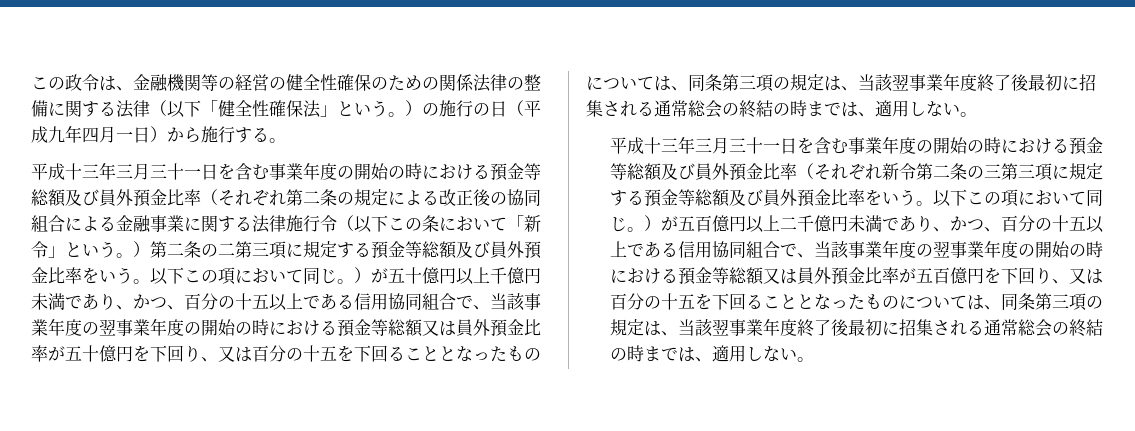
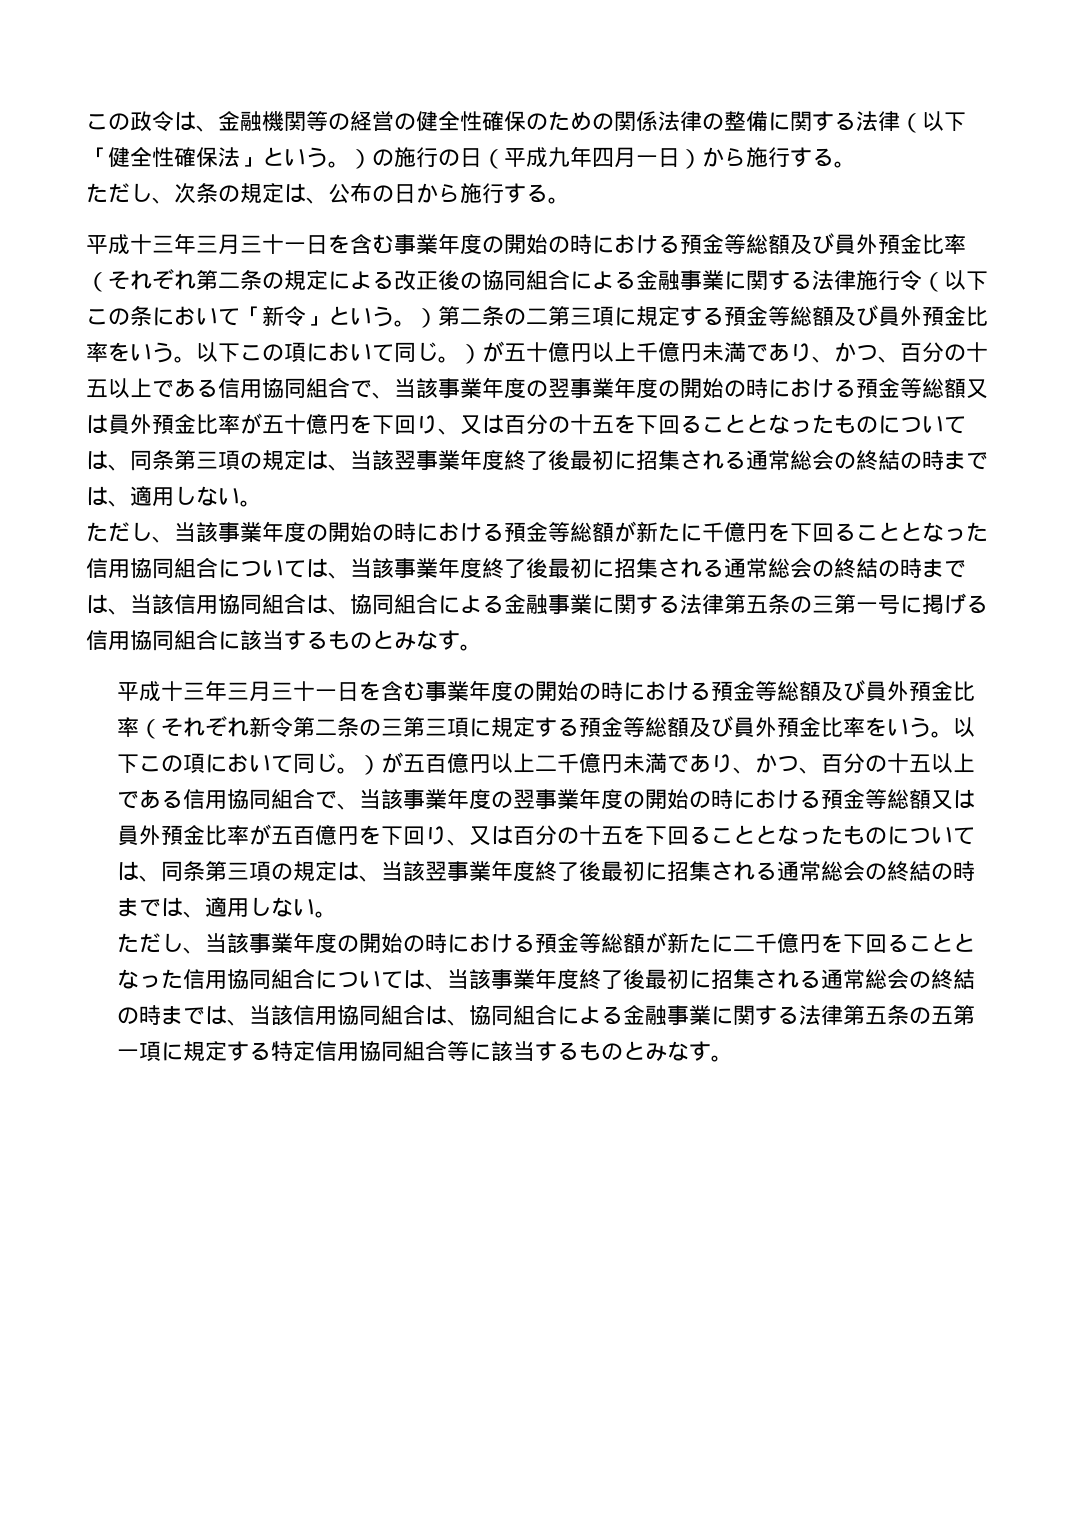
(286, 140) none -> [86,183,570,204] // ただし、次条の規定は、公布の日から施行する。
(977, 114) none -> [86,521,988,543] [86,557,966,579] [86,593,988,615] [86,629,482,651] // ただし、当該事業年度の開始の時における預金等総額が新たに千億円を下回ることとなった信用協同組合については、当該事業年度終了後最初に招集される通常総会の終結の時までは、当該信用協同組合は、協同組合による金融事業に関する法律第五条の三第一号に掲げる信用協同組合に該当するものとみなす。
(814, 359) none -> [117,932,976,954] [117,968,976,990] [117,1004,976,1026] [117,1040,734,1062] // ただし、当該事業年度の開始の時における預金等総額が新たに二千億円を下回ることとなった信用協同組合については、当該事業年度終了後最初に招集される通常総会の終結の時までは、当該信用協同組合は、協同組合による金融事業に関する法律第五条の五第一項に規定する特定信用協同組合等に該当するものとみなす。

